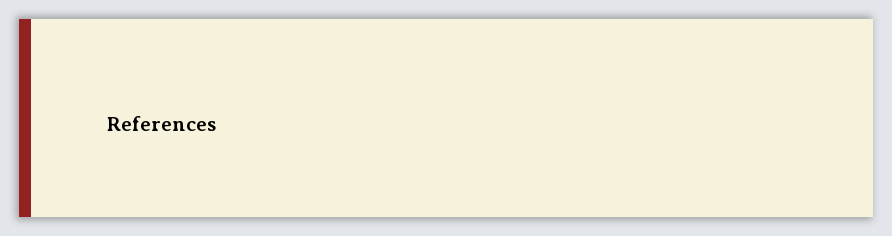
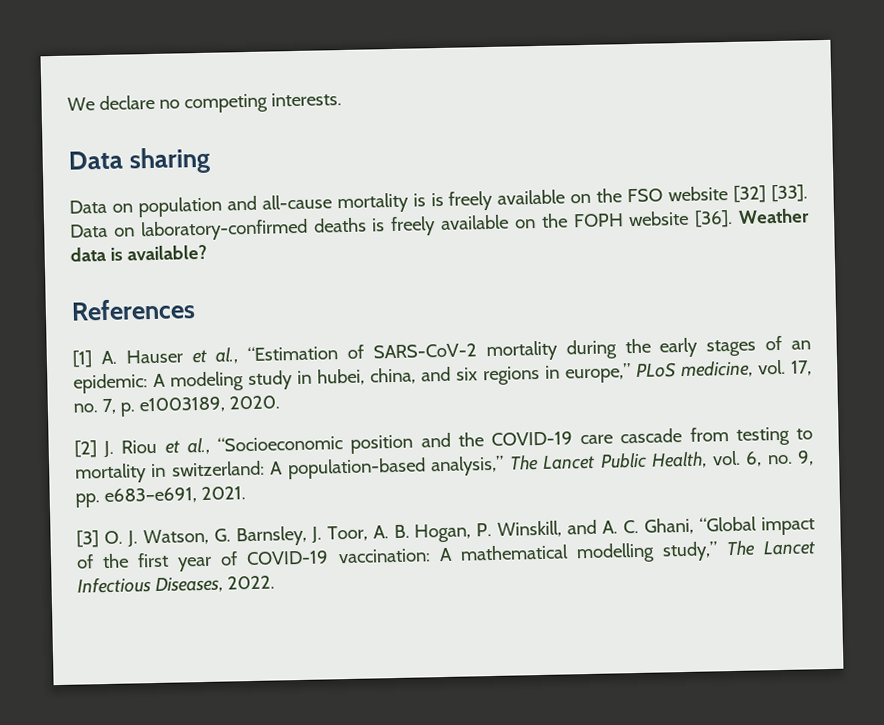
[107,116,216,131] References -> [67,92,342,114] [68,146,212,175] [69,184,808,218] [70,208,810,242] [70,244,207,262] [71,298,196,321] [72,335,812,368] [73,359,813,394] [73,395,280,417] [74,426,813,459] [75,450,814,484] [75,486,246,508] [76,516,815,548] [76,540,816,572] [77,575,275,594] We declare no competing interests. // Data sharing // Data on population and all-cause mortality is is freely available on the FSO website [32] [33]. Data on laboratory-confirmed deaths is freely available on the FOPH website [36]. Weather data is available? // References // [1] A. Hauser et al., “Estimation of SARS-CoV-2 mortality during the early stages of an epidemic: A modeling study in hubei, china, and six regions in europe,” PLoS medicine, vol. 17, no. 7, p. e1003189, 2020. // [2] J. Riou et al., “Socioeconomic position and the COVID-19 care cascade from testing to mortality in switzerland: A population-based analysis,” The Lancet Public Health, vol. 6, no. 9, pp. e683–e691, 2021. // [3] O. J. Watson, G. Barnsley, J. Toor, A. B. Hogan, P. Winskill, and A. C. Ghani, “Global impact of the first year of COVID-19 vaccination: A mathematical modelling study,” The Lancet Infectious Diseases, 2022.

